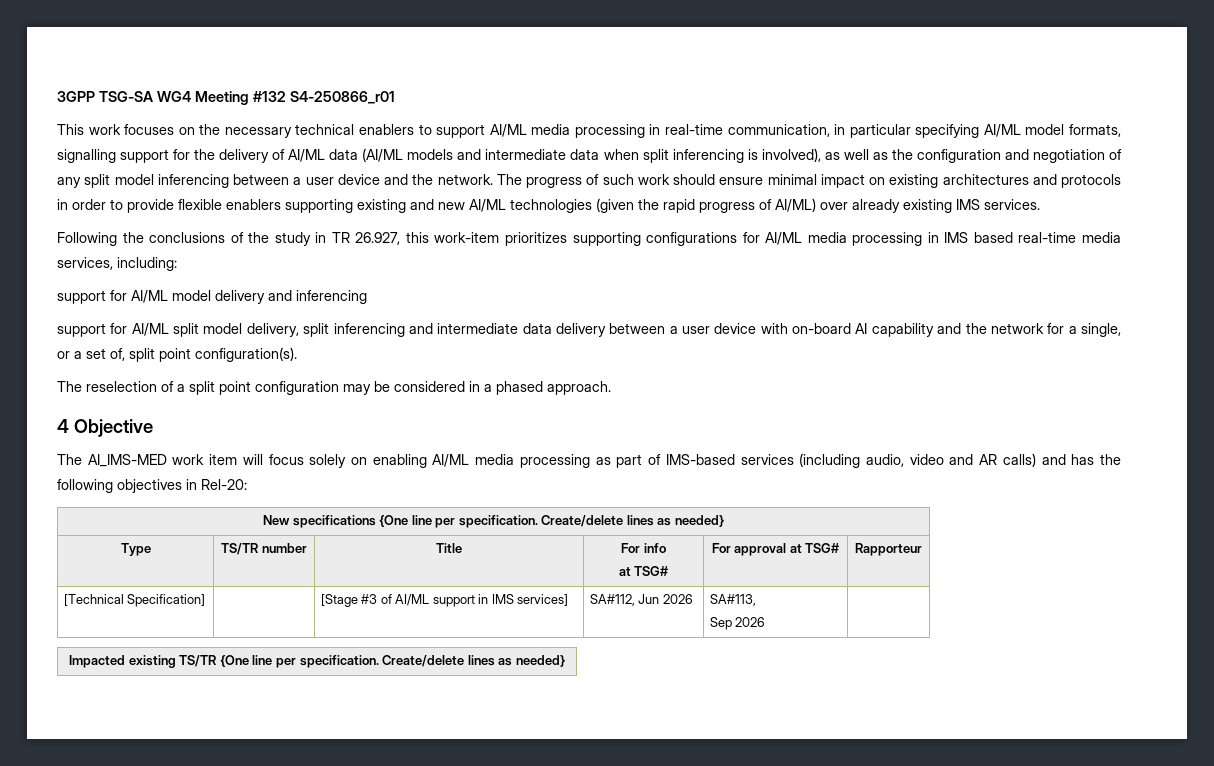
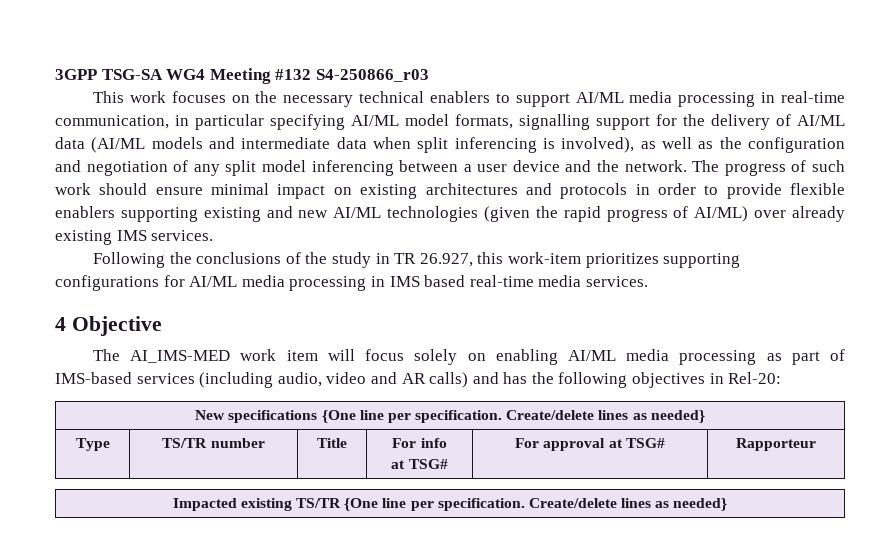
[290,91,395,104] S4-250866_r01 -> [315,69,429,82] S4-250866_r03
[57,257,177,271] [57,290,367,304] [57,323,1122,337] [57,347,297,362] [57,381,611,395] services, including: // support for AI/ML model delivery and inferencing // support for AI/ML split model delivery, split inferencing and intermediate data delivery between a user device with on-board AI capability and the network for a single, or a set of, split point configuration(s). // The reselection of a split point configuration may be considered in a phased approach. -> [585,276,648,287] services.
[63,594,206,607] [320,594,569,607] [589,594,693,606] [709,594,756,606] [709,617,766,630] // [Technical Specification] | | [Stage #3 of AI/ML support in IMS services] | SA#112, Jun 2026 | SA#113, // Sep 2026 | -> (816, 444) none

